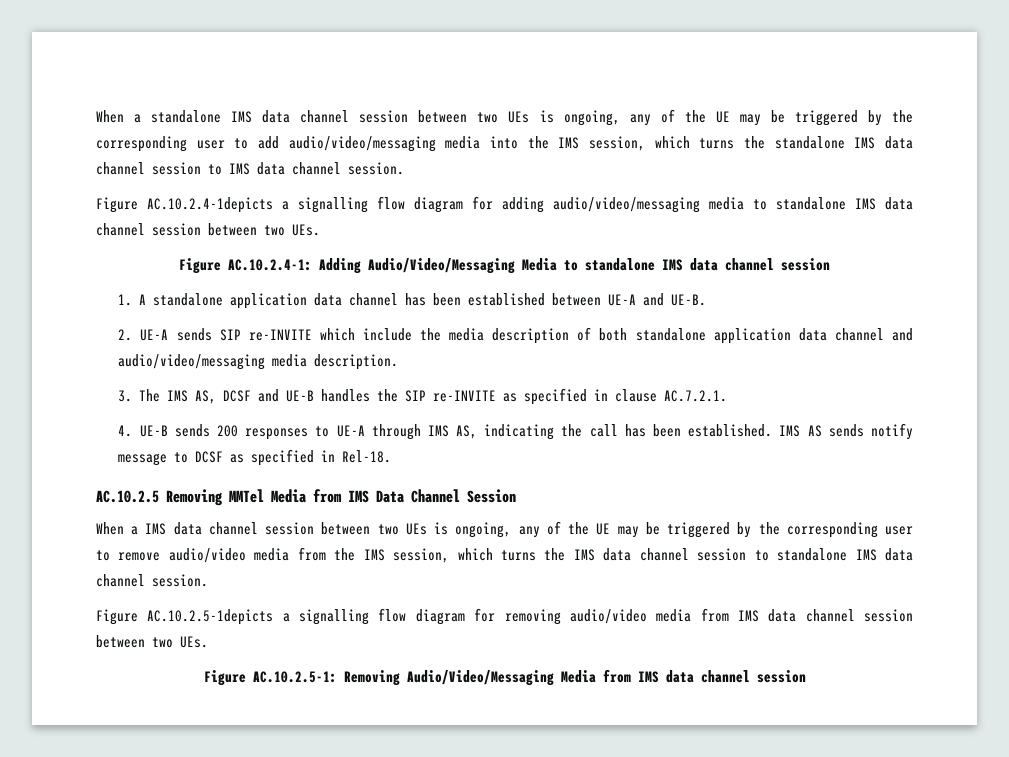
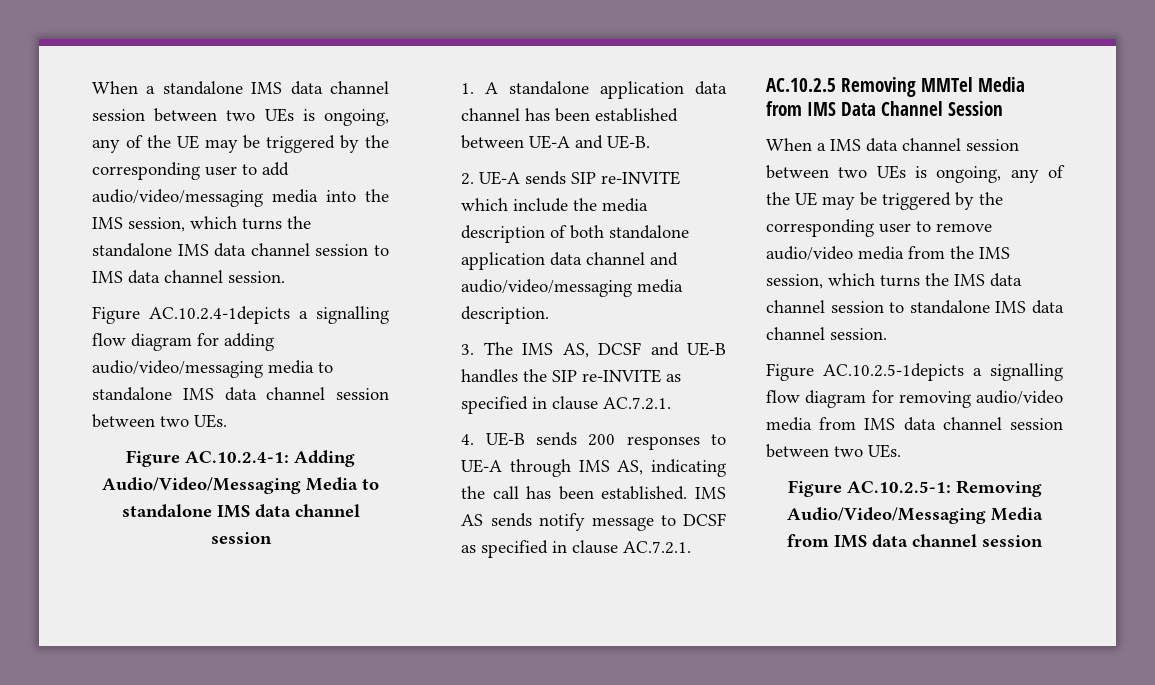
[342,450,392,463] Rel-18. -> [572,540,692,554] clause AC.7.2.1.

